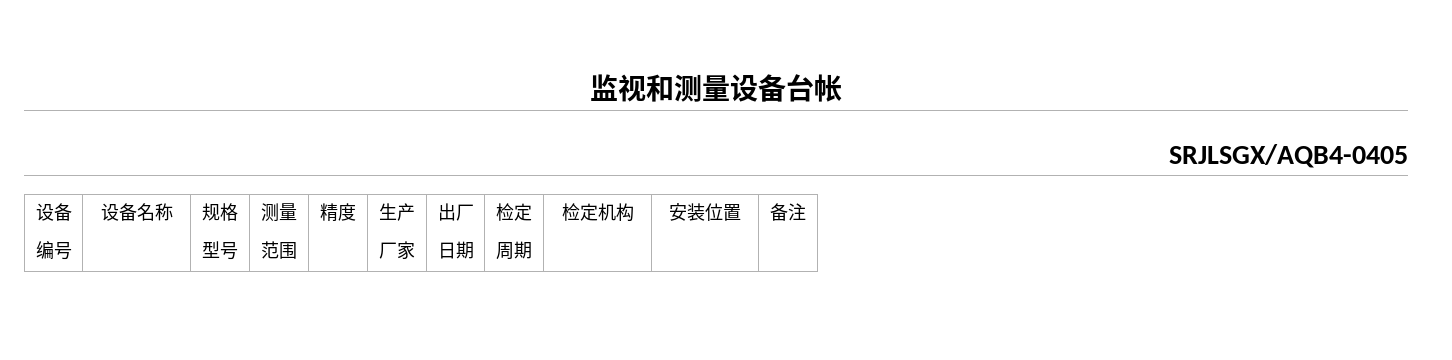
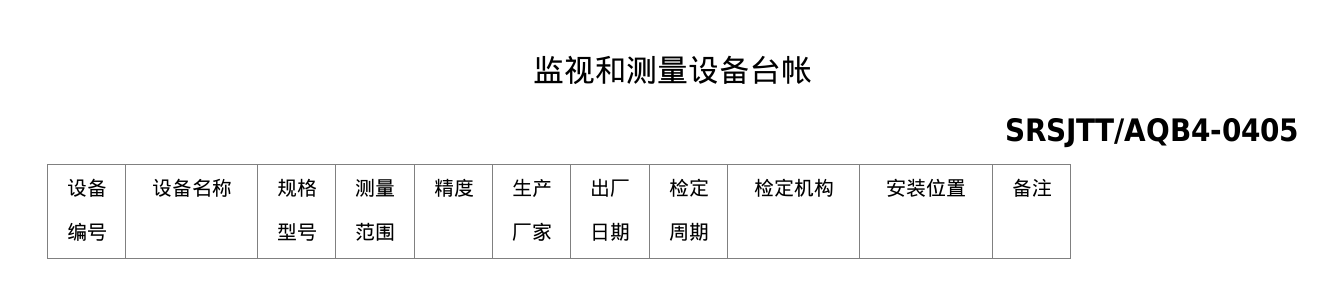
[1169,144,1408,168] SRJLSGX/AQB4-0405 -> [1004,117,1298,148] SRSJTT/AQB4-0405

